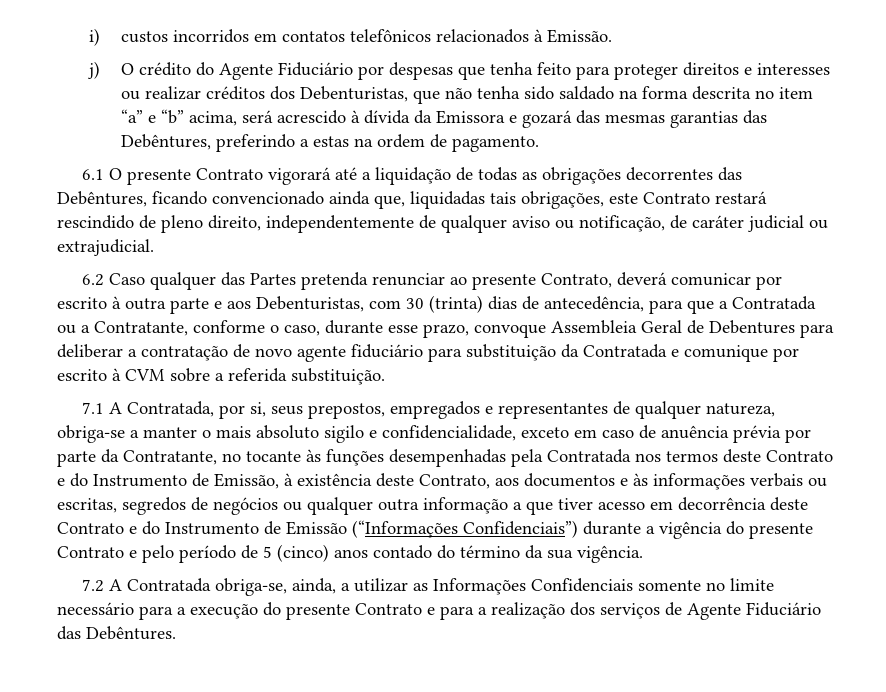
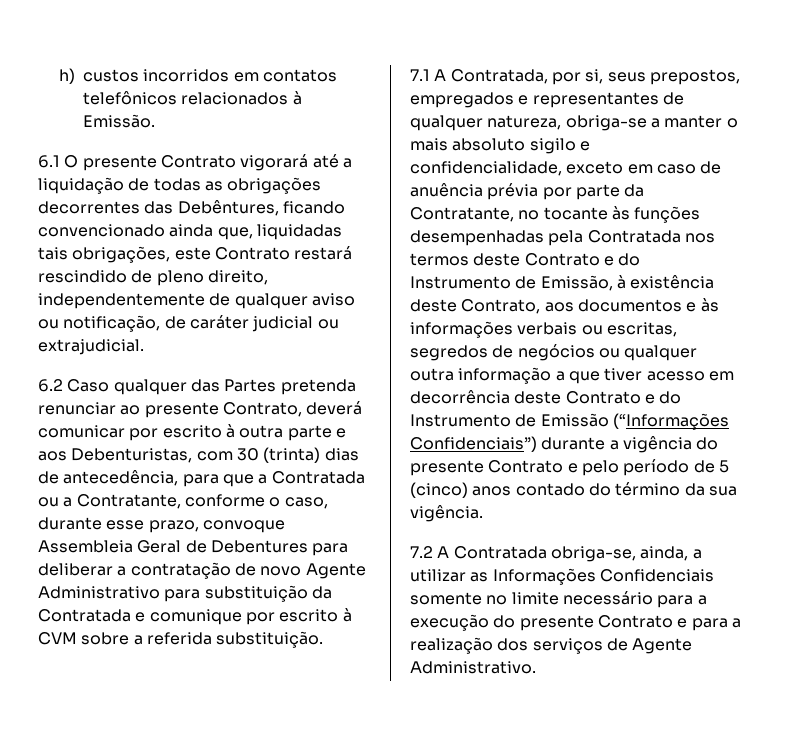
[89,28,101,46] i) -> [59,68,76,84] h)
[88,61,831,80] [121,86,814,104] [121,109,768,128] [121,134,540,152] // j) O crédito do Agente Fiduciário por despesas que tenha feito para proteger direitos e interesses ou realizar créditos dos Debenturistas, que não tenha sido saldado na forma descrita no item “a” e “b” acima, será acrescido à dívida da Emissora e gozará das mesmas garantias das Debêntures, preferindo a estas na ordem de pagamento. -> (156, 121) none
[297,344,423,362] agente fiduciário -> [305,563,366,579] [38,586,160,599] Agente Administrativo
[746,602,821,616] [57,626,176,640] Fiduciário das Debêntures. -> [410,661,536,674] Administrativo.

